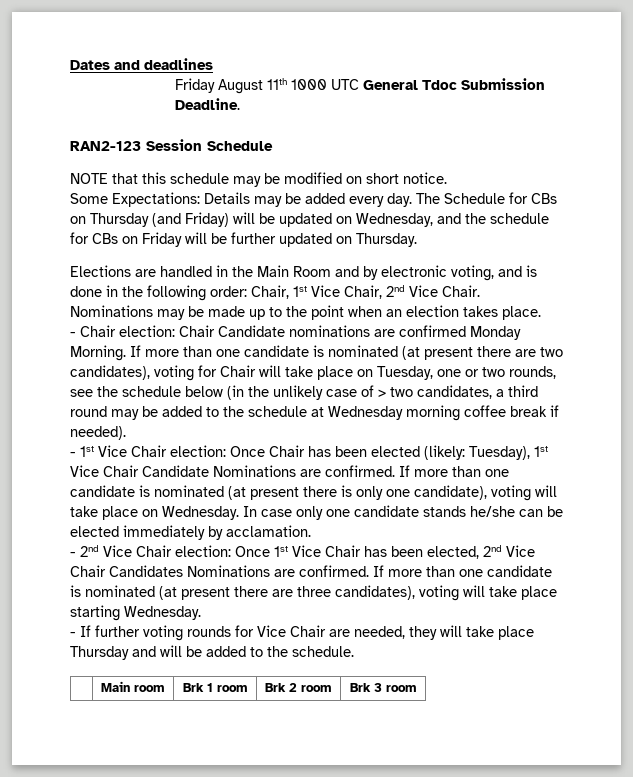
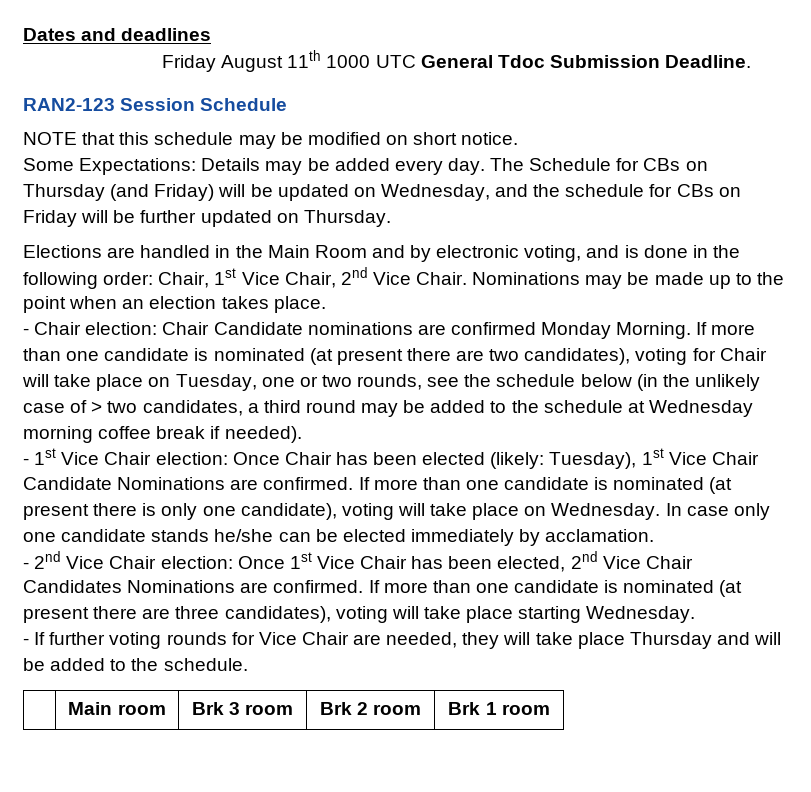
[206,683,213,692] 1 -> [229,702,240,715] 3
[373,683,382,692] 3 -> [485,702,497,715] 1

